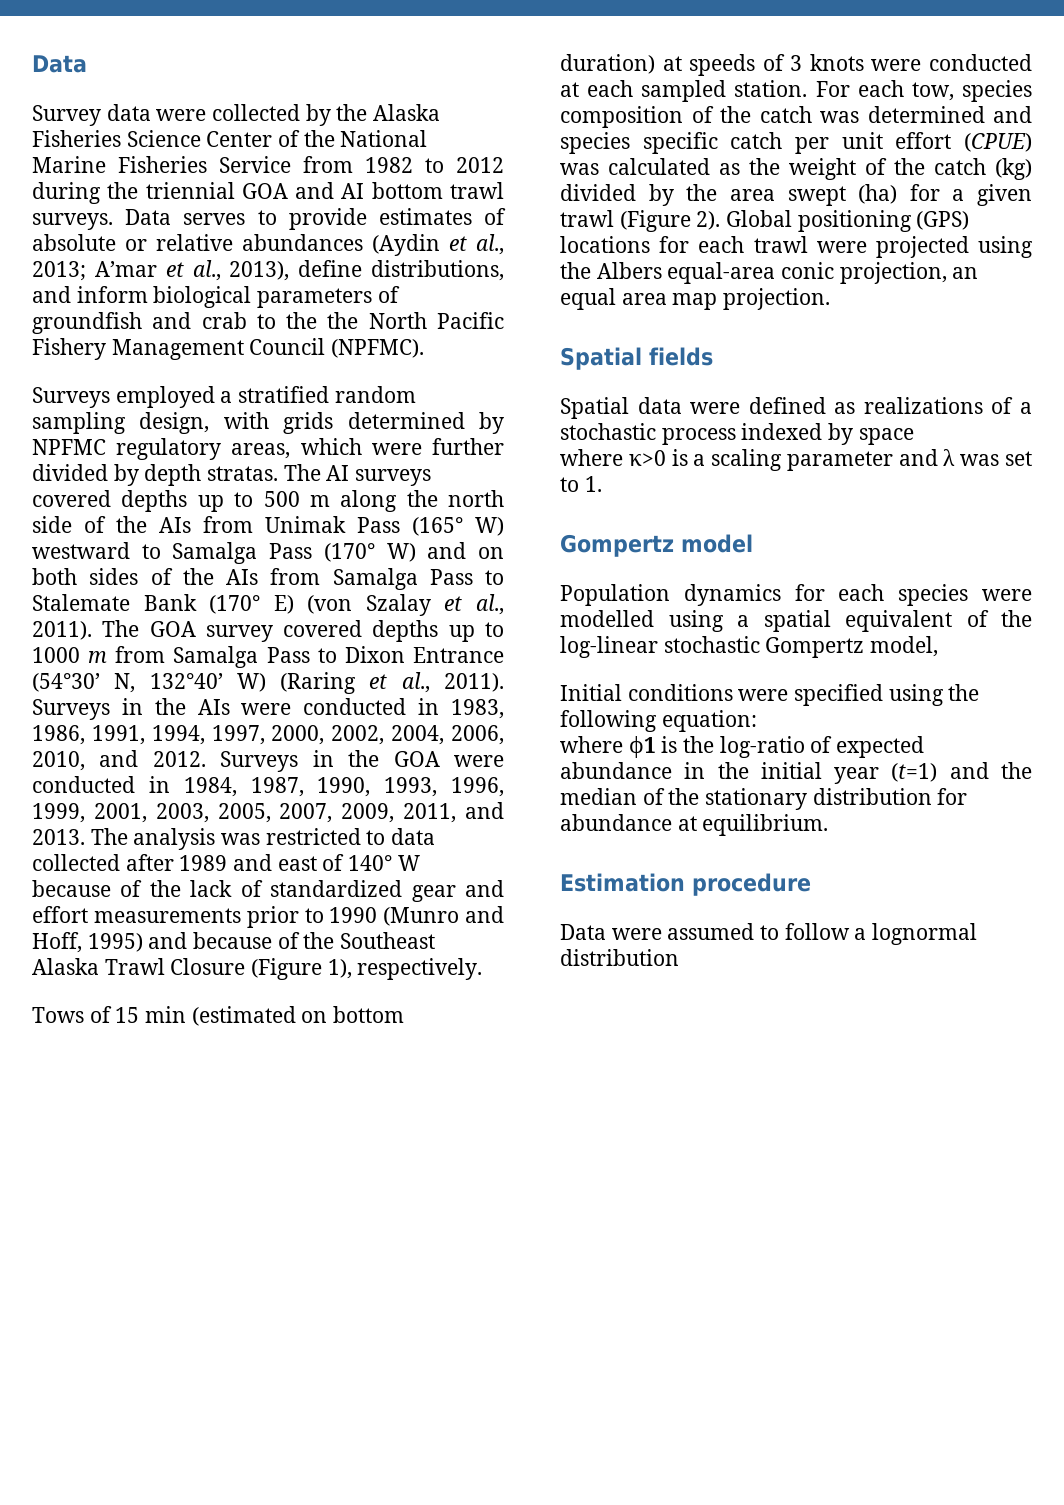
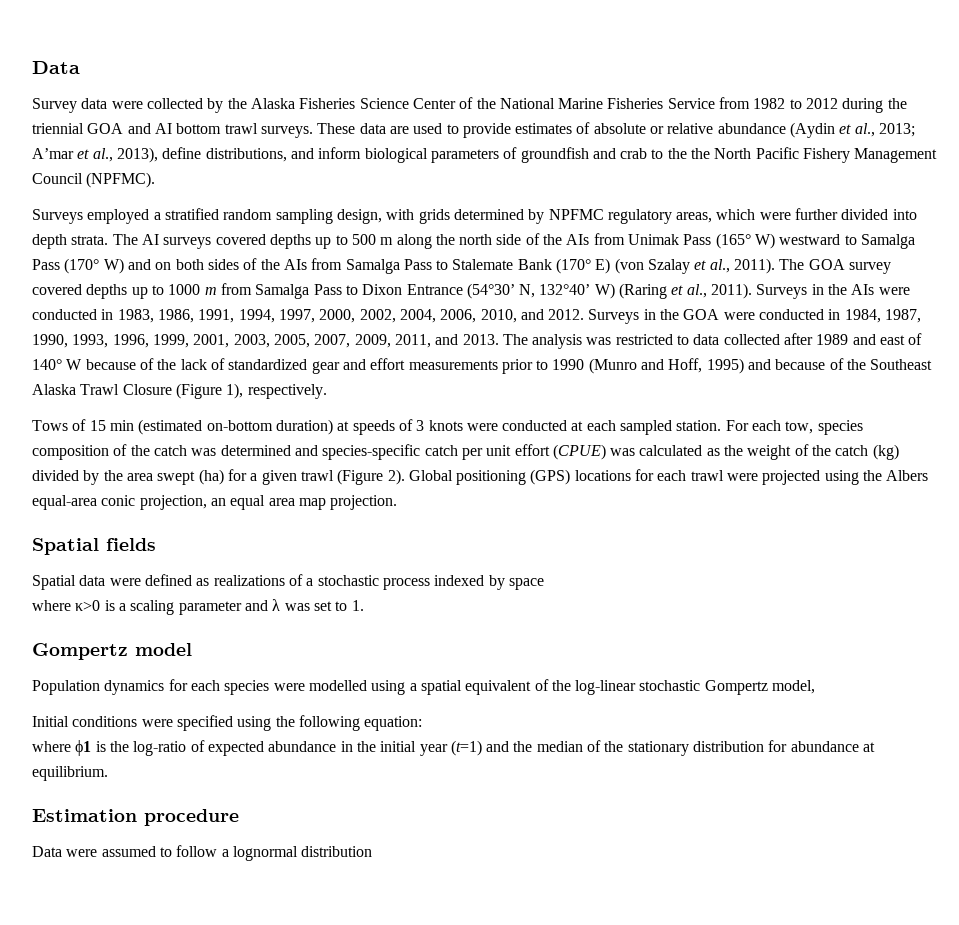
[125,209,246,225] Data serves -> [317,123,443,134] These data are used
[242,234,363,251] abundances -> [717,123,786,134] abundance
[113,464,279,486] by depth stratas. -> [892,209,917,220] [32,234,109,249] into depth strata.
[301,1006,405,1023] on bottom -> [206,420,273,431] on-bottom
[560,132,718,154] species specific -> [322,444,421,460] species-specific

